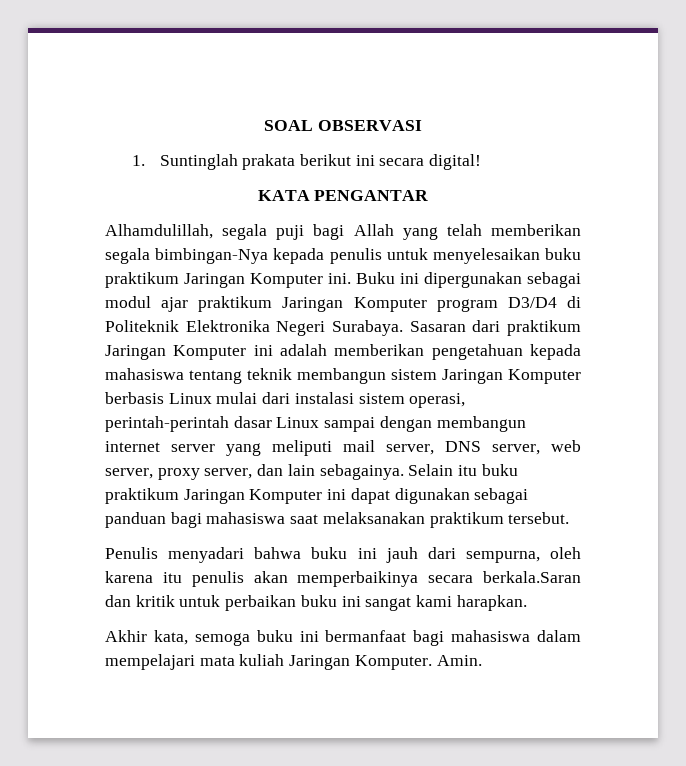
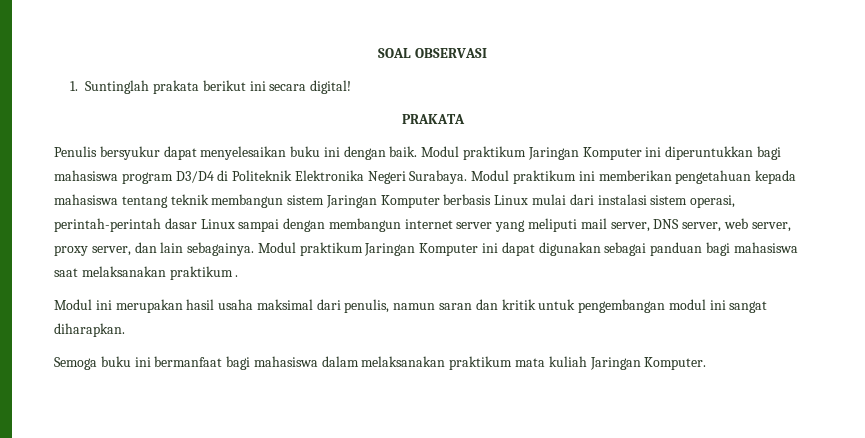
[257,190,429,201] [105,224,581,240] [105,248,581,264] [105,272,581,288] [105,296,427,312] KATA PENGANTAR // Alhamdulillah, segala puji bagi Allah yang telah memberikan segala bimbingan-Nya kepada penulis untuk menyelesaikan buku praktikum Jaringan Komputer ini. Buku ini dipergunakan sebagai modul ajar praktikum Jaringan Komputer -> [401,114,465,124] [54,146,781,160] [54,170,118,181] PRAKATA // Penulis bersyukur dapat menyelesaikan buku ini dengan baik. Modul praktikum Jaringan Komputer ini diperuntukkan bagi mahasiswa
[409,320,582,336] [105,344,327,360] Sasaran dari praktikum Jaringan Komputer ini adalah -> [471,170,595,184] Modul praktikum ini
[408,464,518,476] Selain itu buku -> [257,242,296,253] Modul
[508,512,570,524] [105,547,581,563] [105,571,581,587] [105,595,527,611] [105,630,250,646] tersebut. // Penulis menyadari bahwa buku ini jauh dari sempurna, oleh karena itu penulis akan memperbaikinya secara berkala.Saran dan kritik untuk perbaikan buku ini sangat kami harapkan. // Akhir kata, semoga -> [235,275,239,277] [54,299,768,313] [54,323,125,337] [54,357,97,370] . // Modul ini merupakan hasil usaha maksimal dari penulis, namun saran dan kritik untuk pengembangan modul ini sangat diharapkan. // Semoga
[105,654,195,670] mempelajari -> [361,356,513,370] melaksanakan praktikum
[436,655,482,666] Amin. -> (707, 363) none

